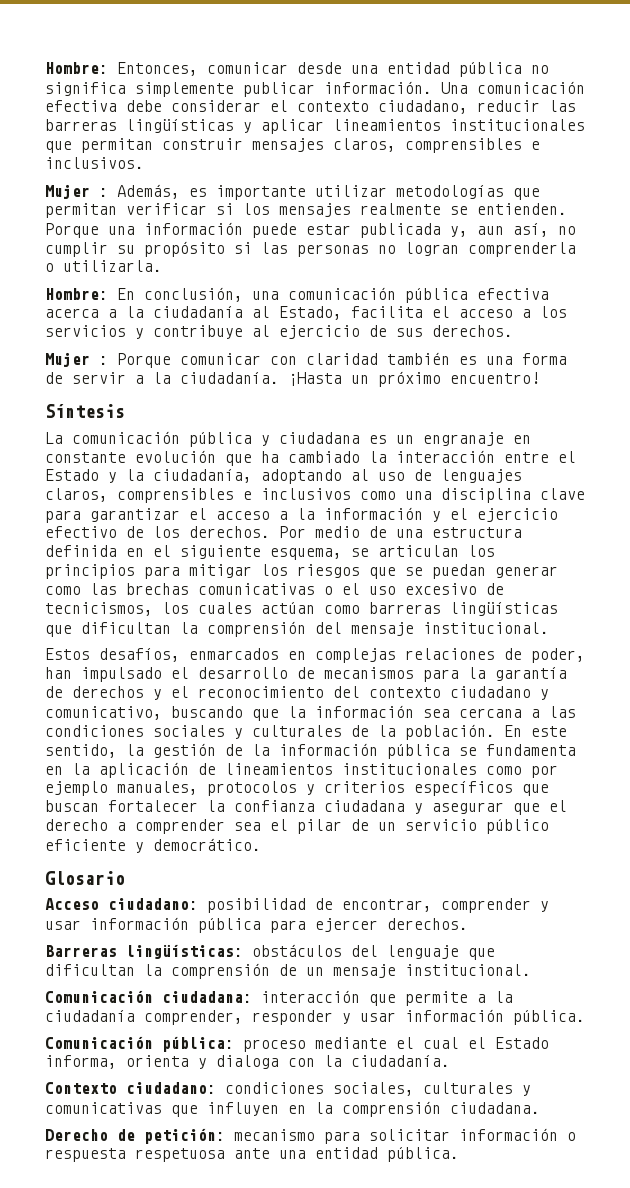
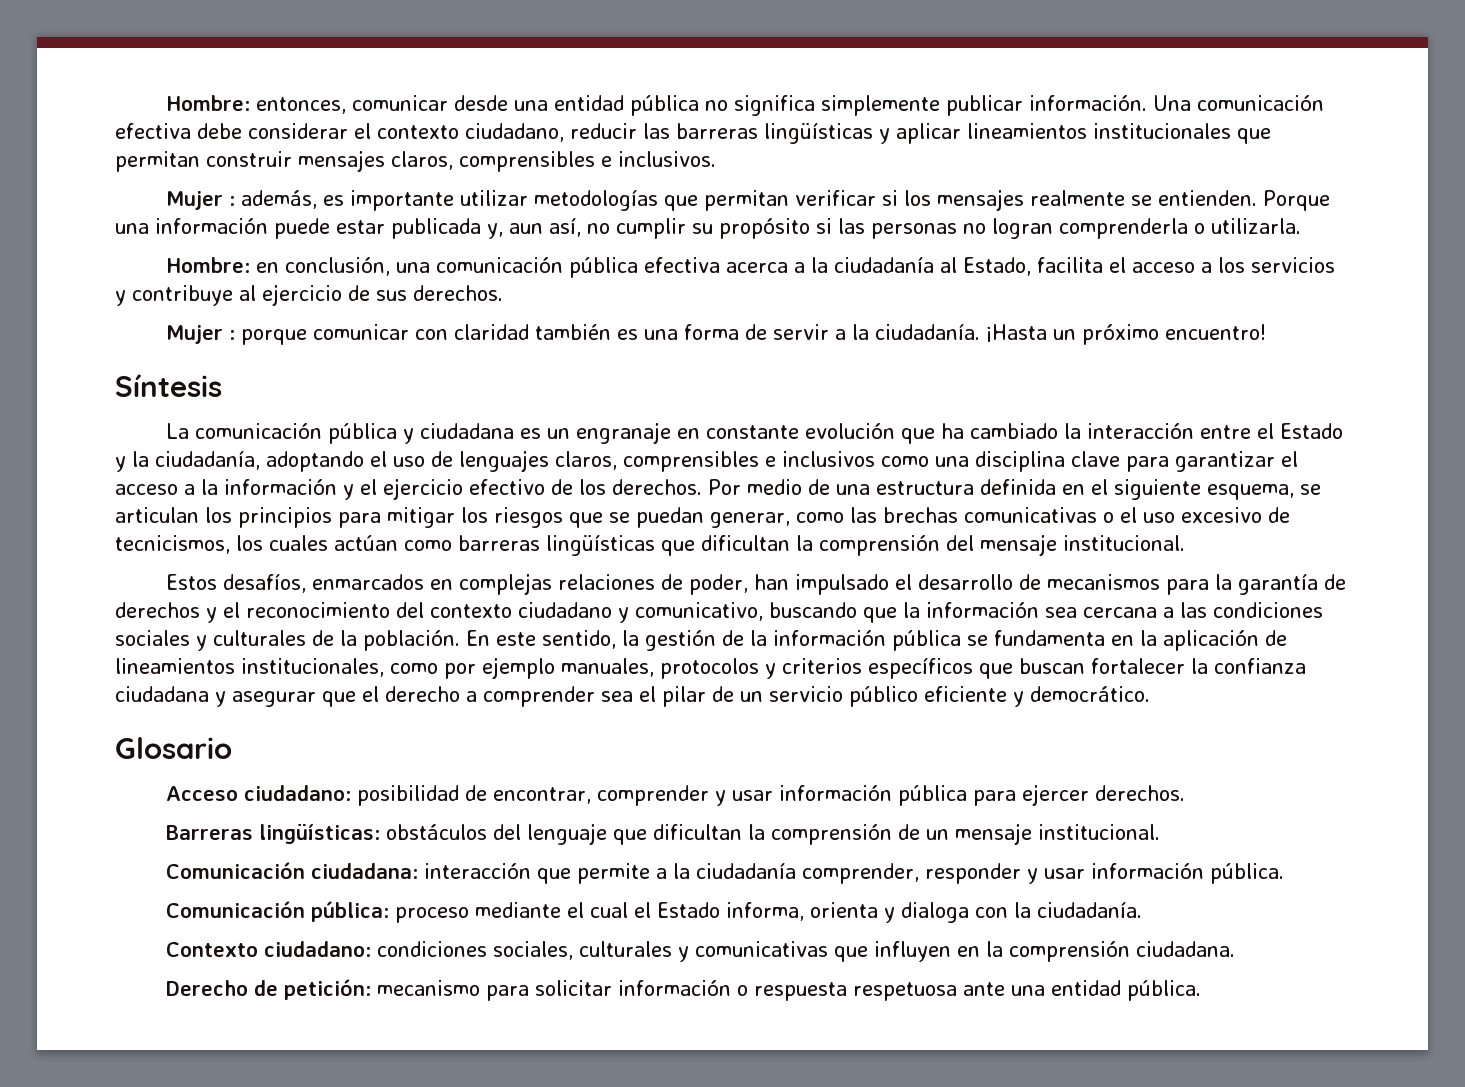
[45,62,198,76] Hombre: Entonces, -> [165,95,346,114] Hombre: entonces,
[117,184,180,199] Además, -> [240,190,317,209] además,
[117,288,135,300] En -> [255,262,279,273] en
[117,353,171,368] Porque -> [240,329,307,345] porque
[351,469,369,481] al -> [370,451,387,467] el
[495,566,558,578] generar -> [710,512,790,528] generar,
[342,763,477,775] institucionales -> [241,658,384,677] institucionales,

